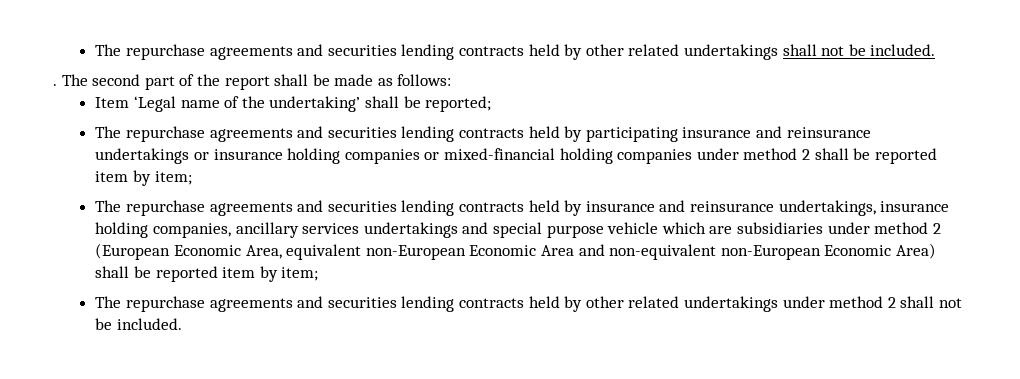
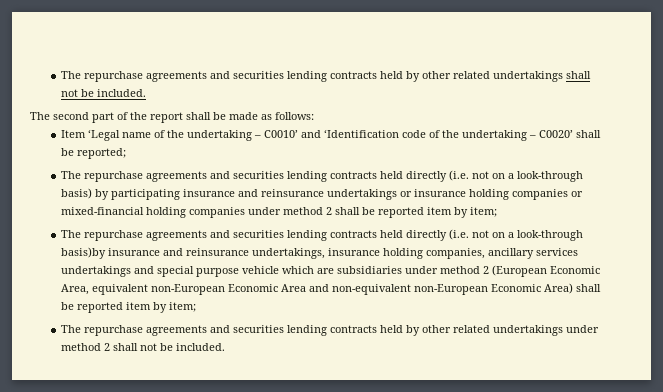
[53,84,57,86] . -> (147, 93) none
[269,96,361,112] undertaking’ -> [187,129,574,141] undertaking – C0010’ and ‘Identification code of the undertaking – C0020’
(560, 132) none -> [406,170,584,182] [61,188,93,199] directly (i.e. not on a look-through basis)
[564,200,583,216] by -> [406,229,584,241] [61,247,107,259] directly (i.e. not on a look-through basis)by

